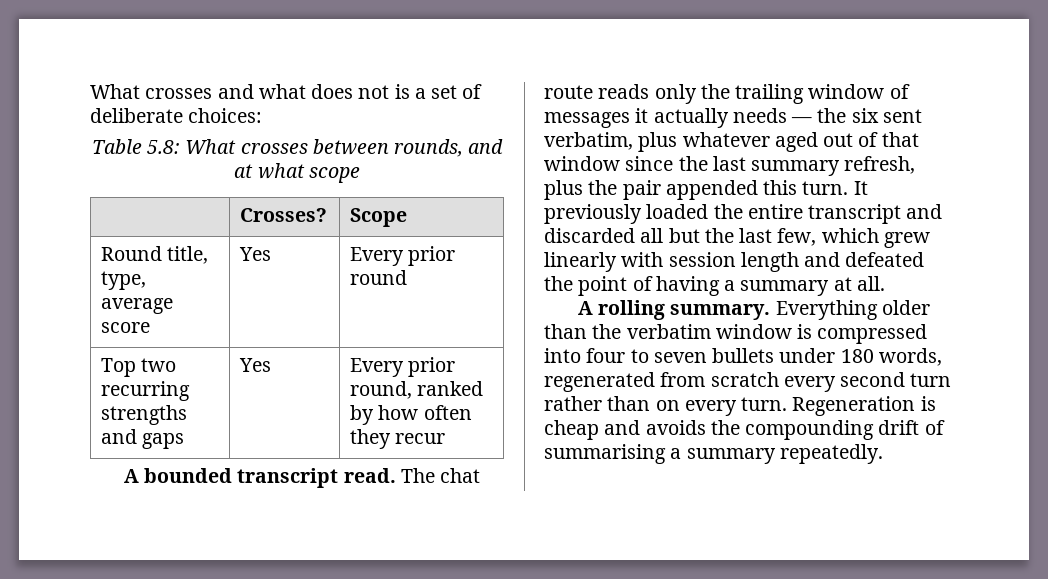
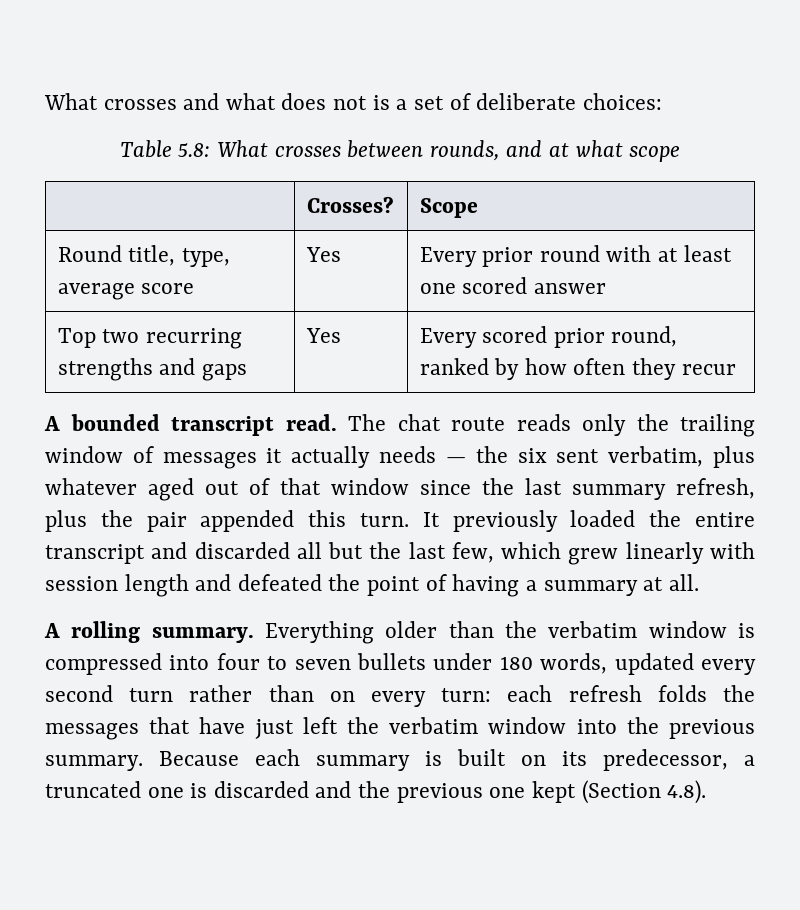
(408, 277) none -> [606,245,732,262] [419,277,606,294] with at least one scored answer
(405, 367) none -> [482,326,548,343] scored
[544,372,779,392] regenerated from scratch -> [614,653,694,675] updated
[741,396,936,416] [544,420,945,440] [544,444,883,464] turn. Regeneration is cheap and avoids the compounding drift of summarising a summary repeatedly. -> [441,685,755,702] [45,717,755,740] [45,749,755,771] [45,780,707,804] turn: each refresh folds the messages that have just left the verbatim window into the previous summary. Because each summary is built on its predecessor, a truncated one is discarded and the previous one kept (Section 4.8).

